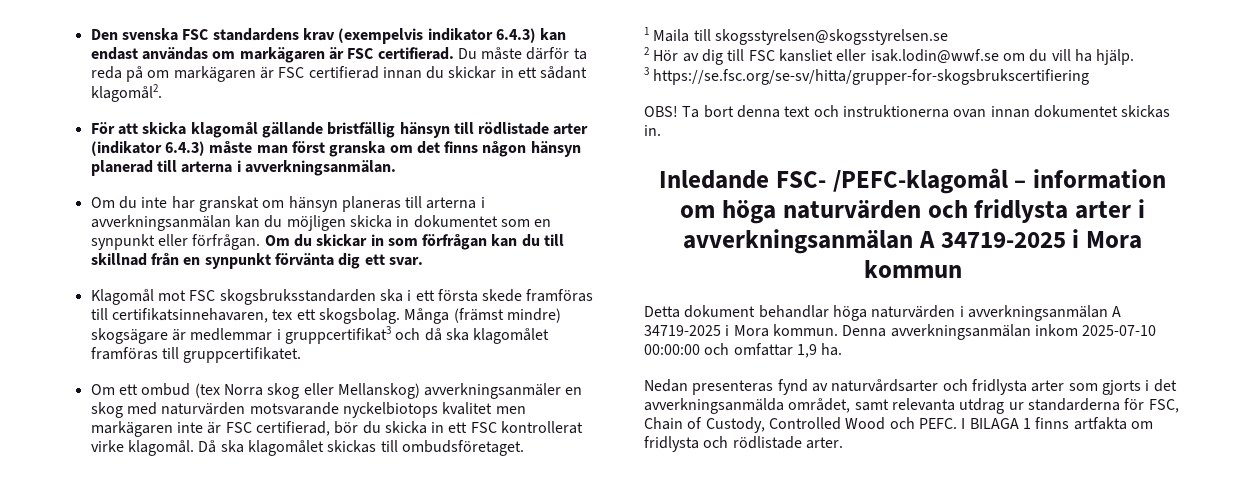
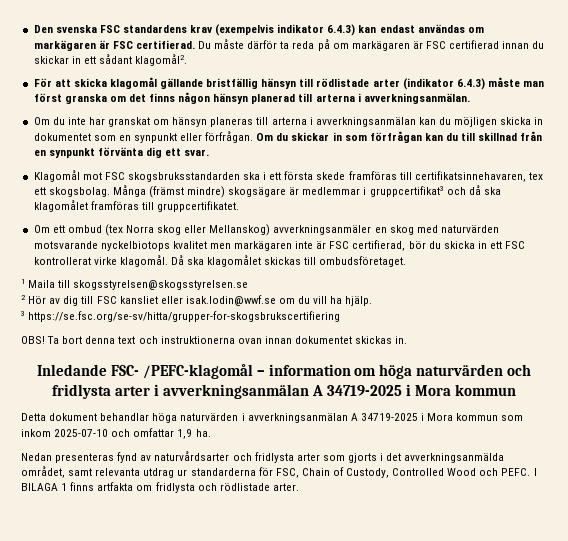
[772,324,1031,340] kommun. Denna avverkningsanmälan -> [456,413,524,421] kommun som
[644,344,700,355] 00:00:00 -> (109, 433) none

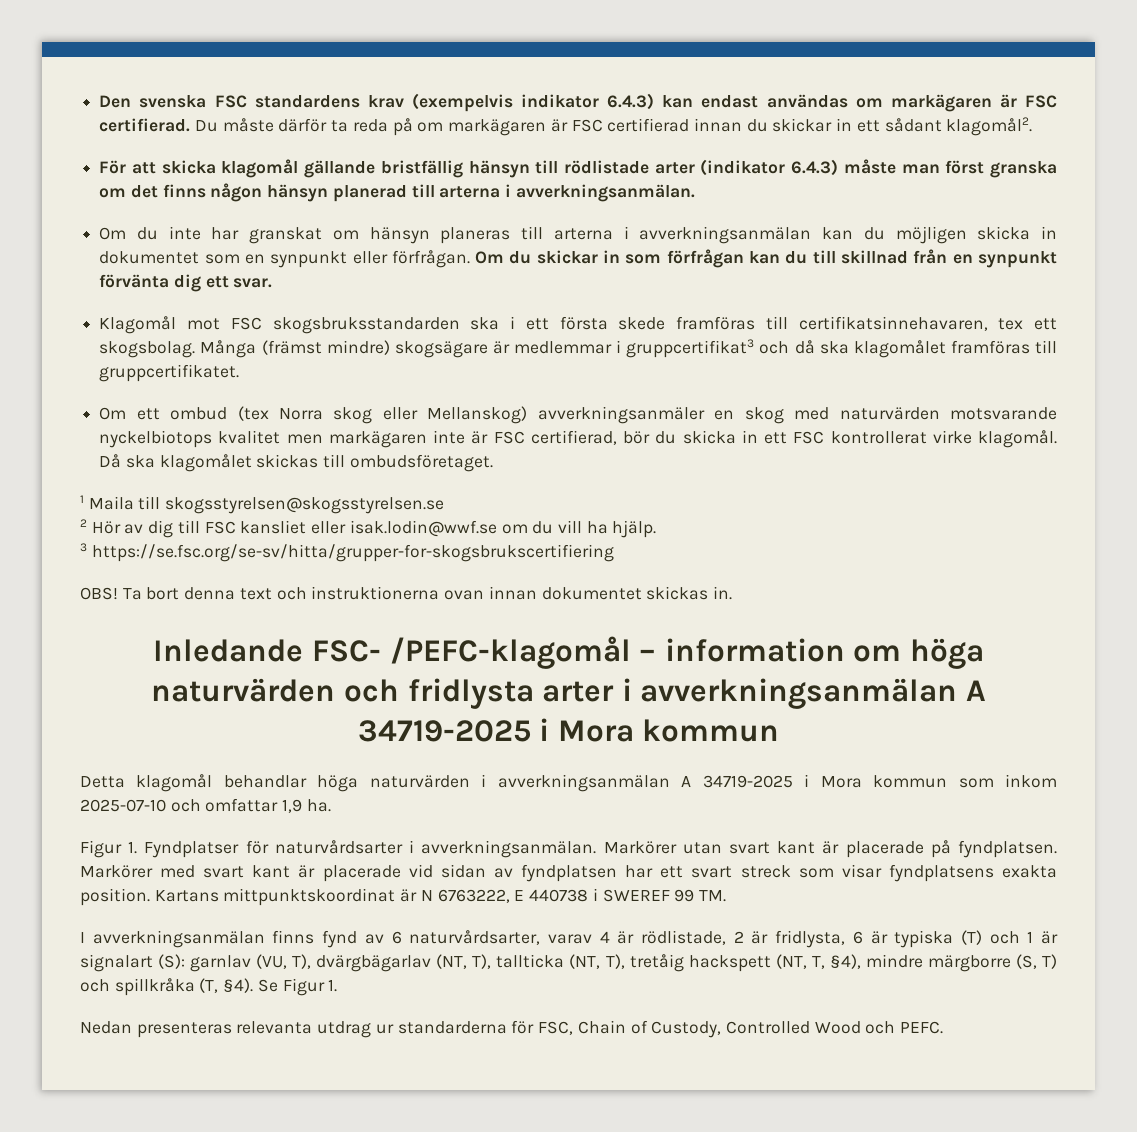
[49,413,98,421] dokument -> [136,774,213,792] klagomål
[21,451,505,463] [21,466,93,478] Nedan presenteras fynd av naturvårdsarter och fridlysta arter som gjorts i det avverkningsanmälda området, samt -> [80,840,1057,858] [80,864,1057,882] [80,888,726,906] [80,930,1059,948] [80,954,1058,972] [80,978,338,996] [80,1021,232,1038] Figur 1. Fyndplatser för naturvårdsarter i avverkningsanmälan. Markörer utan svart kant är placerade på fyndplatsen. Markörer med svart kant är placerade vid sidan av fyndplatsen har ett svart streck som visar fyndplatsens exakta position. Kartans mittpunktskoordinat är N 6763222, E 440738 i SWEREF 99 TM. // I avverkningsanmälan finns fynd av 6 naturvårdsarter, varav 4 är rödlistade, 2 är fridlysta, 6 är typiska (T) och 1 är signalart (S): garnlav (VU, T), dvärgbägarlav (NT, T), tallticka (NT, T), tretåig hackspett (NT, T, §4), mindre märgborre (S, T) och spillkråka (T, §4). Se Figur 1. // Nedan presenteras
[533,468,537,476] [21,482,299,493] I BILAGA 1 finns artfakta om fridlysta och rödlistade arter. -> (944, 1027) none

